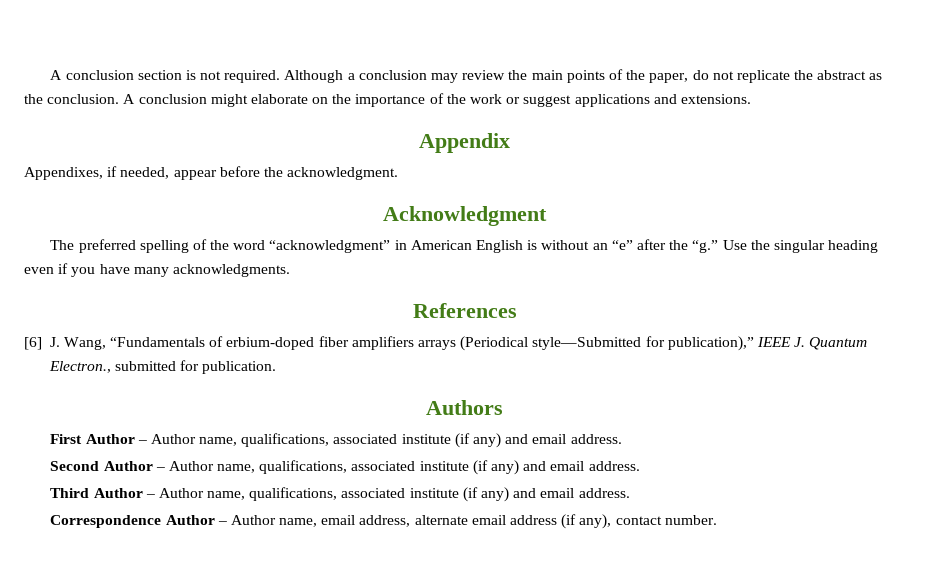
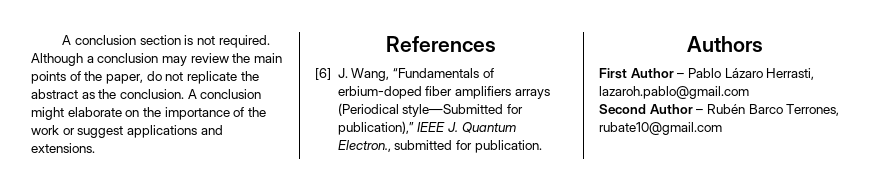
[419,133,510,153] [24,166,399,180] [383,206,547,226] [50,239,879,253] [24,263,290,277] // Appendix // Appendixes, if needed, appear before the acknowledgment. // Acknowledgment // The preferred spelling of the word “acknowledgment” in American English is without an “e” after the “g.” Use the singular heading even if you have many acknowledgments. -> (95, 148) none
[150,433,622,448] [50,460,640,475] [50,487,630,502] [50,514,717,529] Author name, qualifications, associated institute (if any) and email address. // Second Author – Author name, qualifications, associated institute (if any) and email address. // Third Author – Author name, qualifications, associated institute (if any) and email address. // Correspondence Author – Author name, email address, alternate email address (if any), contact number. -> [687,68,815,80] [599,86,749,99] [599,104,840,116] [599,122,722,135] Pablo Lázaro Herrasti, lazaroh.pablo@gmail.com // Second Author – Rubén Barco Terrones, rubate10@gmail.com

